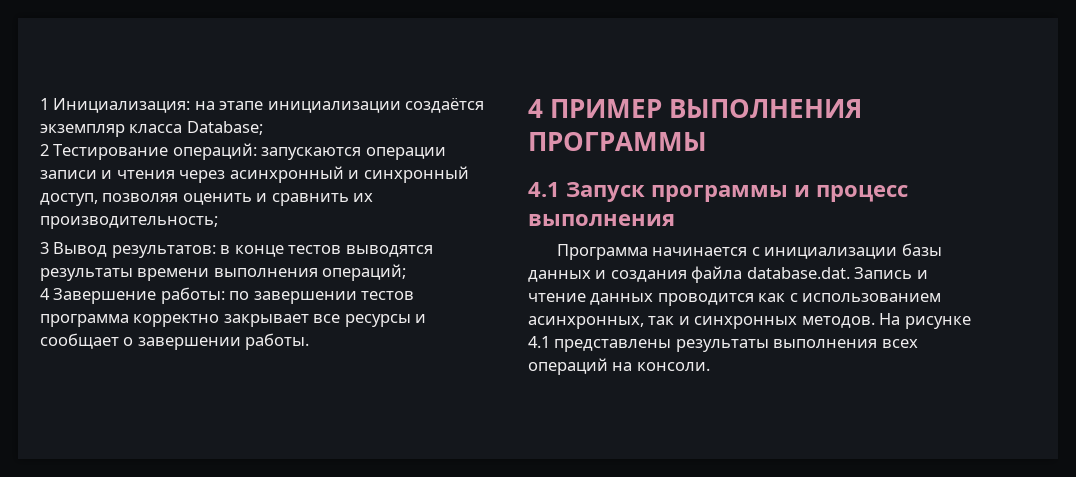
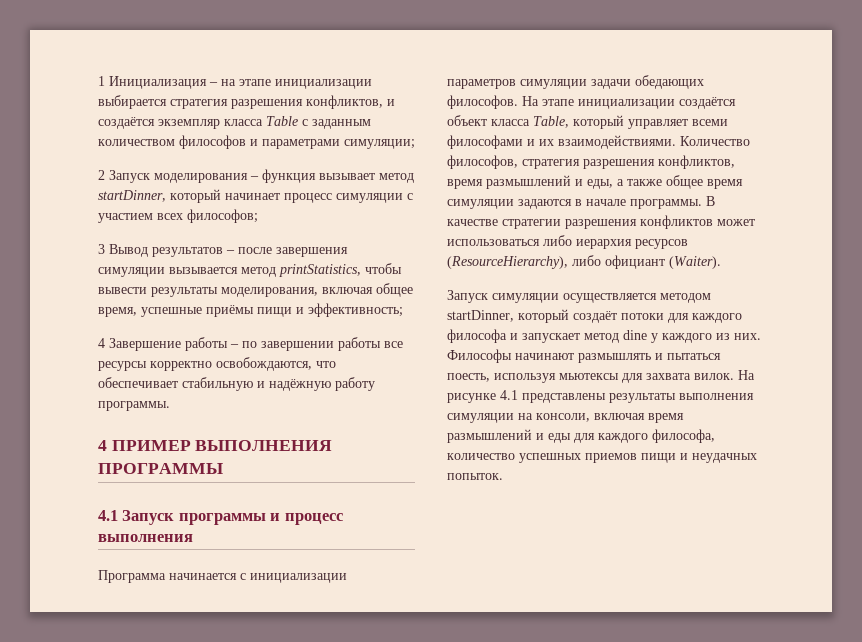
[53,98,191,113] Инициализация: -> [109,76,218,89] Инициализация –
[405,97,485,113] [40,121,263,137] [40,143,446,160] [40,166,469,183] [40,193,374,206] [40,216,218,229] [40,242,433,258] [40,264,407,281] [40,287,415,304] [40,314,427,327] [40,333,310,350] создаётся экземпляр класса Database; // 2 Тестирование операций: запускаются операции записи и чтения через асинхронный и синхронный доступ, позволяя оценить и сравнить их производительность; // 3 Вывод результатов: в конце тестов выводятся результаты времени выполнения операций; // 4 Завершение работы: по завершении тестов программа корректно закрывает все ресурсы и сообщает о завершении работы. -> [98,95,395,109] [98,116,371,129] [98,135,415,149] [98,169,414,183] [98,189,413,203] [98,209,258,223] [98,244,348,257] [98,263,402,277] [98,283,413,297] [98,303,403,317] [98,337,403,351] [98,357,336,371] [98,377,375,391] [98,401,170,411] выбирается стратегия разрешения конфликтов, и создаётся экземпляр класса Table с заданным количеством философов и параметрами симуляции; // 2 Запуск моделирования – функция вызывает метод startDinner, который начинает процесс симуляции с участием всех философов; // 3 Вывод результатов – после завершения симуляции вызывается метод printStatistics, чтобы вывести результаты моделирования, включая общее время, успешные приёмы пищи и эффективность; // 4 Завершение работы – по завершении работы все ресурсы корректно освобождаются, что обеспечивает стабильную и надёжную работу программы.
[901,243,942,256] [528,266,928,283] [528,293,942,306] [528,316,875,329] базы данных и создания файла database.dat. Запись и чтение данных проводится как с использованием асинхронных, так и синхронных методов. -> [447,75,704,89] [447,95,736,109] [447,115,728,129] [447,135,750,149] [447,155,735,169] [447,175,743,189] [447,196,715,209] [447,215,755,229] [447,235,688,249] [447,255,721,269] [447,290,711,303] [447,309,742,323] [447,329,761,343] [447,349,721,363] [447,373,734,383] параметров симуляции задачи обедающих философов. На этапе инициализации создаётся объект класса Table, который управляет всеми философами и их взаимодействиями. Количество философов, стратегия разрешения конфликтов, время размышлений и еды, а также общее время симуляции задаются в начале программы. В качестве стратегии разрешения конфликтов может использоваться либо иерархия ресурсов (ResourceHierarchy), либо официант (Waiter). // Запуск симуляции осуществляется методом startDinner, который создаёт потоки для каждого философа и запускает метод dine у каждого из них. Философы начинают размышлять и пытаться поесть, используя мьютексы для захвата вилок.
[881,339,918,348] [528,358,710,375] всех операций на консоли. -> [447,413,684,423] [447,429,715,443] [447,453,757,463] [447,473,503,480] симуляции на консоли, включая время размышлений и еды для каждого философа, количество успешных приемов пищи и неудачных попыток.

